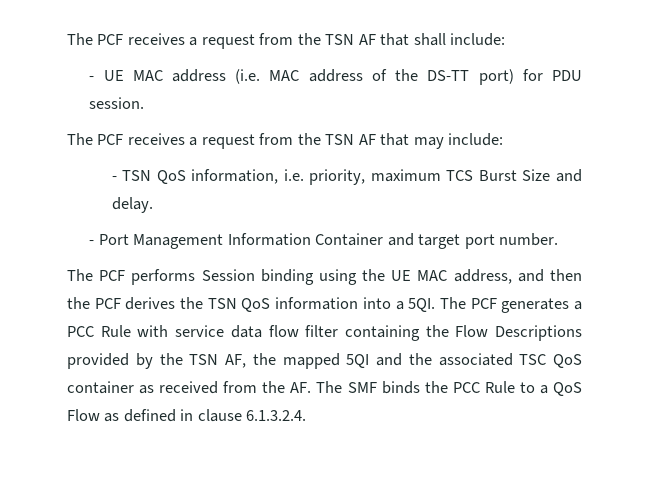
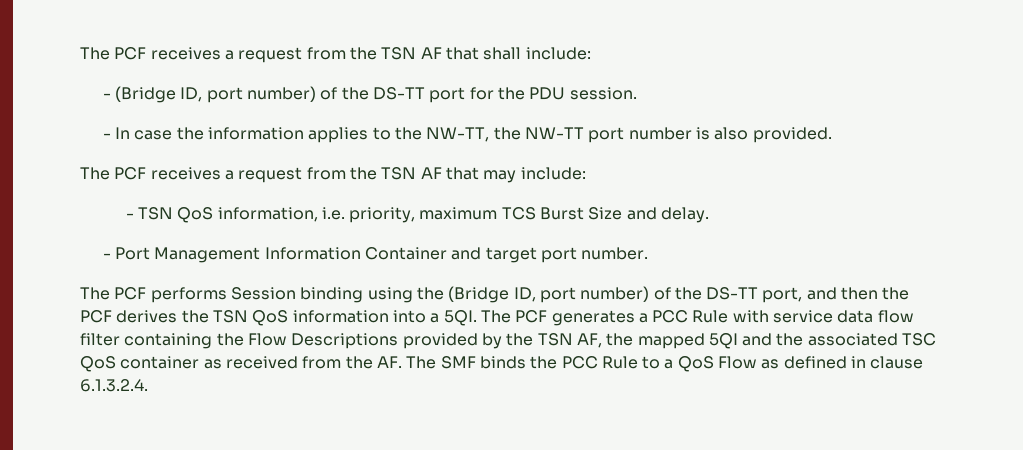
[103,69,583,85] [89,97,145,109] UE MAC address (i.e. MAC address of the DS-TT port) for PDU session. -> [115,86,637,103] [102,127,832,143] (Bridge ID, port number) of the DS-TT port for the PDU session. // - In case the information applies to the NW-TT, the NW-TT port number is also provided.
[391,269,512,284] UE MAC address, -> [448,286,803,303] (Bridge ID, port number) of the DS-TT port,

